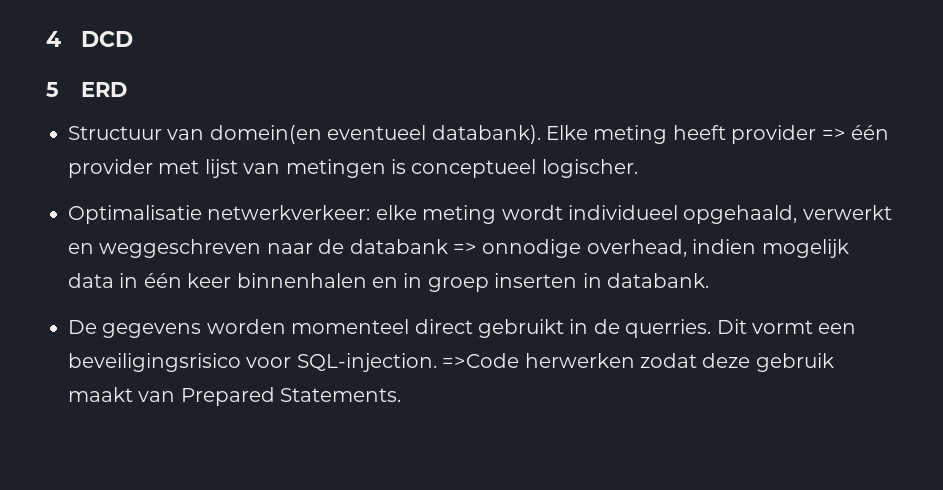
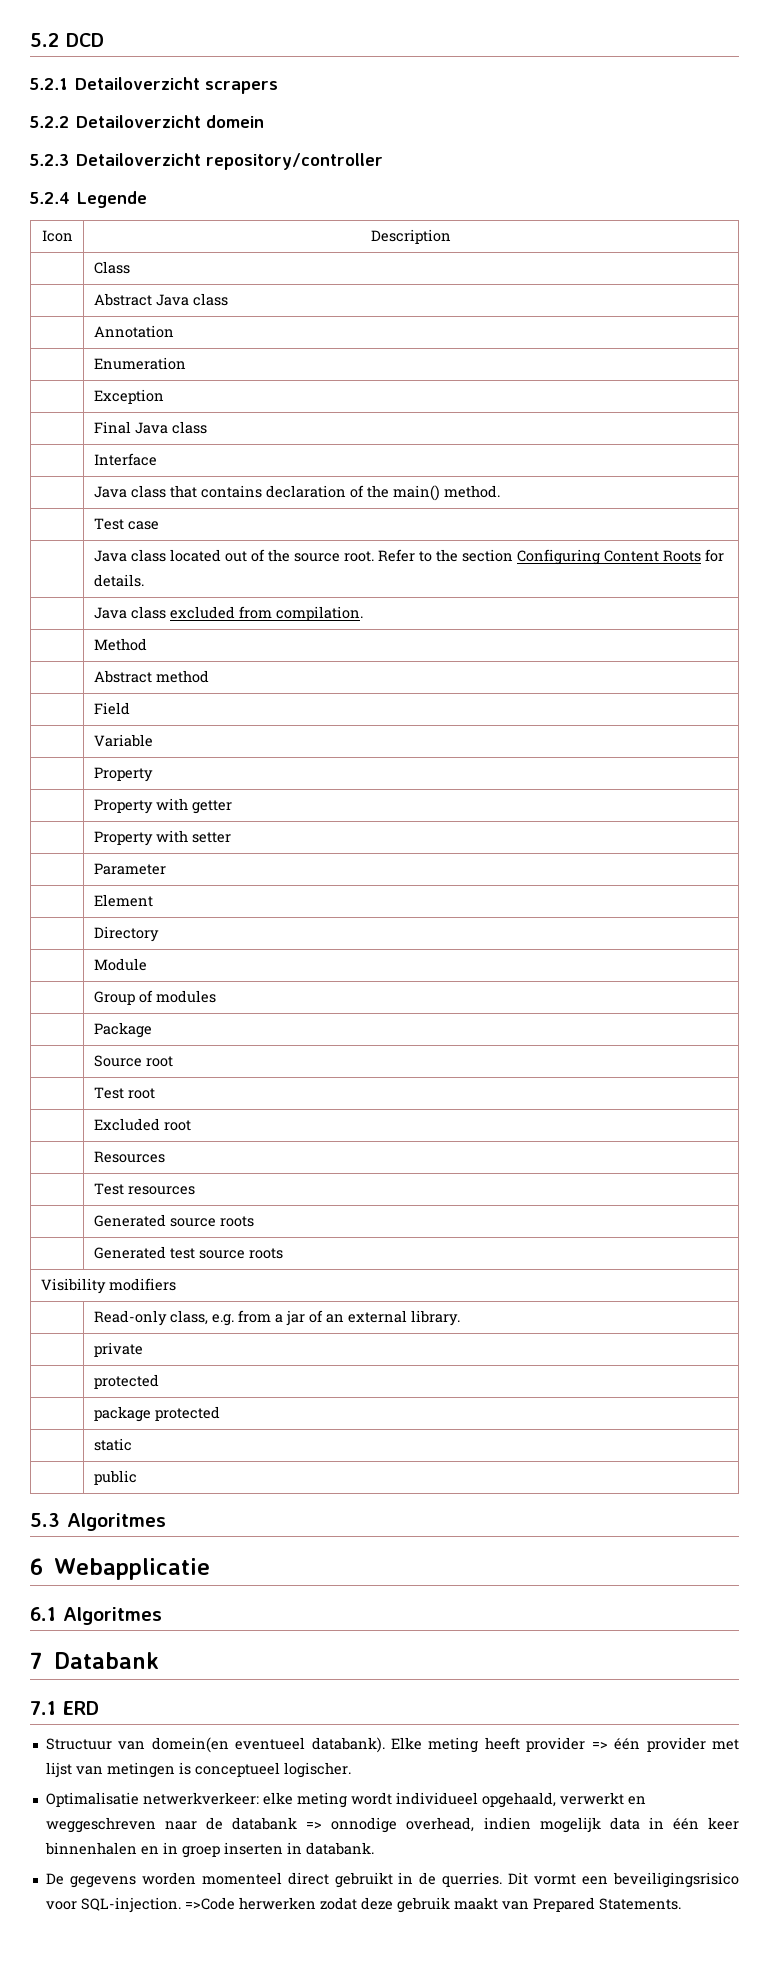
[46,31,61,47] 4 -> [30,33,59,47] 5.2
[46,82,59,97] 5 -> [30,77,279,94] [30,115,265,128] [30,153,384,170] [30,191,148,208] [41,230,73,242] [371,229,451,244] [93,261,130,274] [93,293,228,306] [93,325,174,338] [93,357,186,370] [93,389,164,404] [93,421,207,434] [93,453,157,466] [93,485,500,501] [93,518,159,530] [93,549,724,565] [93,574,144,587] [93,606,363,621] [93,638,147,651] [93,670,209,683] [93,702,130,715] [93,734,153,747] [93,767,153,782] [93,798,232,814] [93,830,231,846] [93,863,166,875] [93,894,153,907] [93,926,159,942] [93,958,147,971] [93,990,216,1005] [93,1022,152,1038] [93,1055,173,1067] [93,1087,155,1099] [93,1118,191,1131] [93,1151,165,1163] [93,1183,195,1195] [93,1214,254,1227] [93,1246,283,1259] [40,1278,176,1294] [93,1310,460,1326] [93,1342,143,1357] [93,1374,159,1389] [93,1406,220,1422] [93,1438,132,1451] [93,1470,137,1485] [30,1513,167,1531] [30,1558,211,1580] [30,1607,163,1625] [30,1652,160,1669] [30,1701,56,1715] 5.2.1 Detailoverzicht scrapers // 5.2.2 Detailoverzicht domein // 5.2.3 Detailoverzicht repository/controller // 5.2.4 Legende // Icon | Description // | Class // | Abstract Java class // | Annotation // | Enumeration // | Exception // | Final Java class // | Interface // | Java class that contains declaration of the main() method. // | Test case // | Java class located out of the source root. Refer to the section Configuring Content Roots for details. // | Java class excluded from compilation. // | Method // | Abstract method // | Field // | Variable // | Property // | Property with getter // | Property with setter // | Parameter // | Element // | Directory // | Module // | Group of modules // | Package // | Source root // | Test root // | Excluded root // | Resources // | Test resources // | Generated source roots // | Generated test source roots // Visibility modifiers // | Read-only class, e.g. from a jar of an external library. // | private // | protected // | package protected // | static // | public // 5.3 Algoritmes // 6 Webapplicatie // 6.1 Algoritmes // 7 Databank // 7.1

